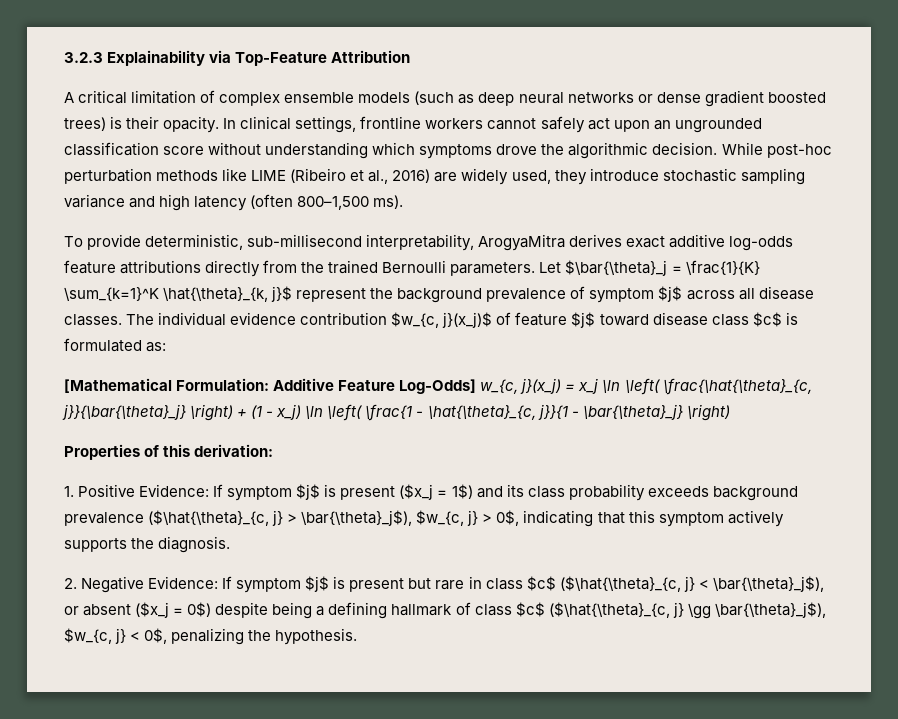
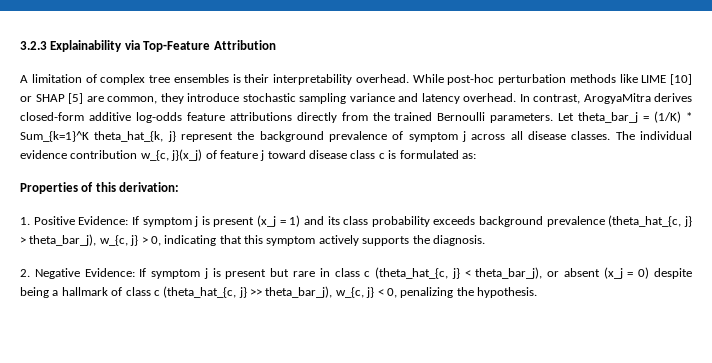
[78,90,128,104] critical -> (28, 79) none
[284,90,826,107] [64,116,762,133] [64,142,718,159] ensemble models (such as deep neural networks or dense gradient boosted trees) is their opacity. In clinical settings, frontline workers cannot safely act upon an ungrounded classification score without understanding which symptoms drove the algorithmic decision. -> [149,74,409,85] tree ensembles is their interpretability overhead.
[290,168,551,185] (Ribeiro et al., 2016) are widely used, -> [670,74,692,85] [20,93,157,104] [10] or SHAP [5] are common,
[159,194,404,211] [64,234,475,251] high latency (often 800–1,500 ms). // To provide deterministic, sub-millisecond interpretability, -> [421,93,580,104] latency overhead. In contrast,
[626,236,666,248] exact -> [20,112,84,121] closed-form
[565,260,760,276] [64,286,293,302] $\bar{\theta}_j = \frac{1}{K} \sum_{k=1}^K \hat{\theta}_{k, j}$ -> [578,111,692,123] [20,131,176,142] theta_bar_j = (1/K) * Sum_{k=1}^K theta_hat_{k, j}
[658,286,683,302] $j$ -> [461,131,466,142] j
[391,312,493,328] $w_{c, j}(x_j)$ -> [140,149,203,161] w_{c, j}(x_j)
[571,312,596,328] $j$ -> [260,150,265,161] j
[752,312,782,327] $c$ -> [378,153,385,159] c
[64,378,812,395] [62,404,730,421] // [Mathematical Formulation: Additive Feature Log-Odds] w_{c, j}(x_j) = x_j \ln \left( \frac{\hat{\theta}_{c, j}}{\bar{\theta}_j} \right) + (1 - x_j) \ln \left( \frac{1 - \hat{\theta}_{c, j}}{1 - \bar{\theta}_j} \right) -> (476, 156) none
[296,484,473,500] $j$ is present ($x_j = 1$) -> [194,215,301,227] j is present (x_j = 1)
[148,510,520,526] ($\hat{\theta}_{c, j} > \bar{\theta}_j$), $w_{c, j} > 0$, -> [608,215,693,227] [20,234,161,246] (theta_hat_{c, j} > theta_bar_j), w_{c, j} > 0,
[305,576,330,592] $j$ -> [203,268,208,279] j
[526,576,824,592] $c$ ($\hat{\theta}_{c, j} < \bar{\theta}_j$), -> [364,267,543,279] c (theta_hat_{c, j} < theta_bar_j),
[135,602,212,618] ($x_j = 0$) -> [603,267,650,279] (x_j = 0)
[328,602,388,619] defining -> (59, 293) none
[515,602,826,619] [64,628,168,644] $c$ ($\hat{\theta}_{c, j} \gg \bar{\theta}_j$), $w_{c, j} < 0$, -> [153,286,397,298] c (theta_hat_{c, j} >> theta_bar_j), w_{c, j} < 0,

